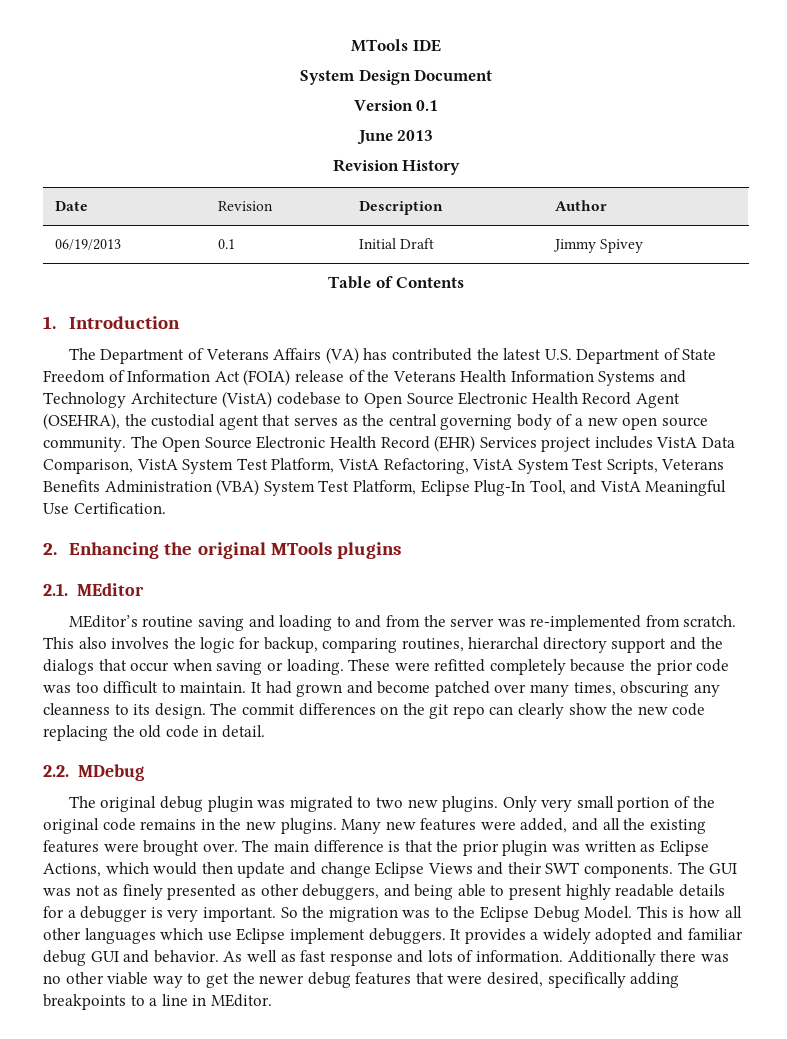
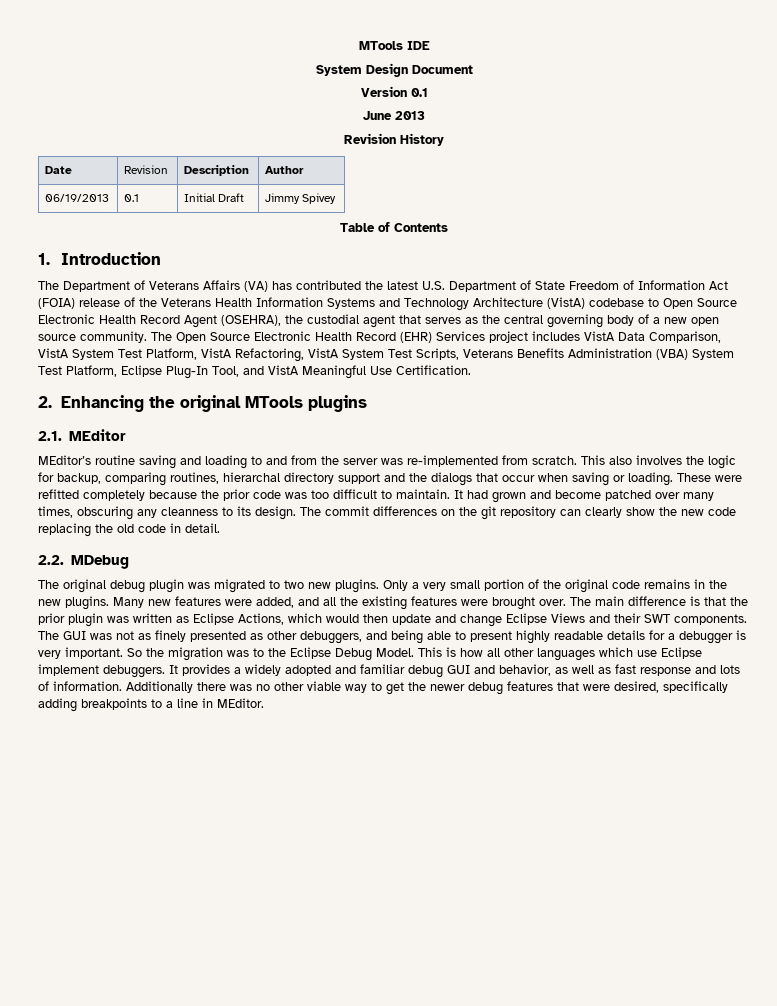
[452,706,485,719] repo -> [500,506,556,518] repository
(537, 804) none -> [412,582,419,589] a
[153,950,243,963] behavior. As -> [499,664,568,676] behavior, as

